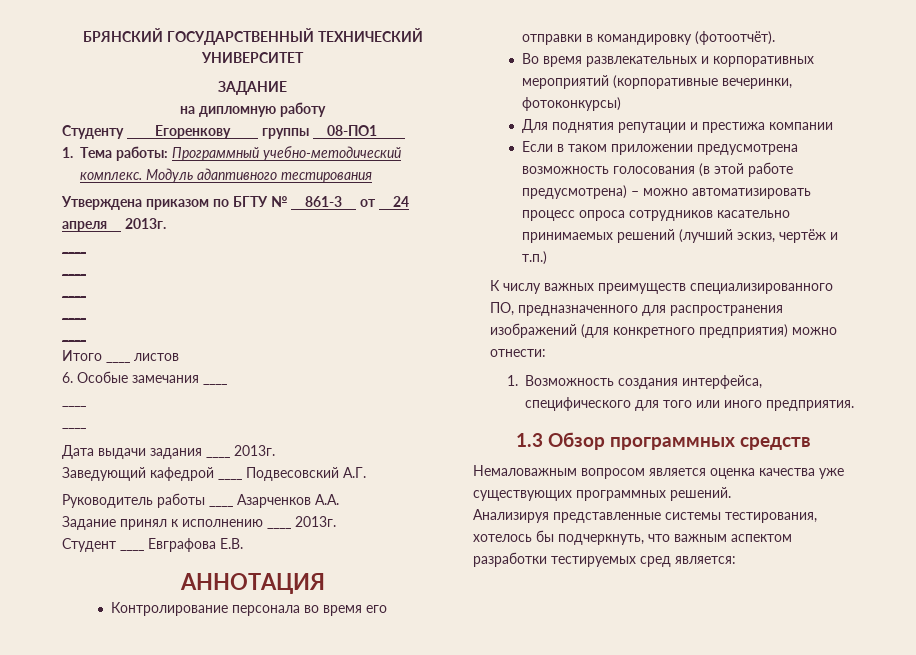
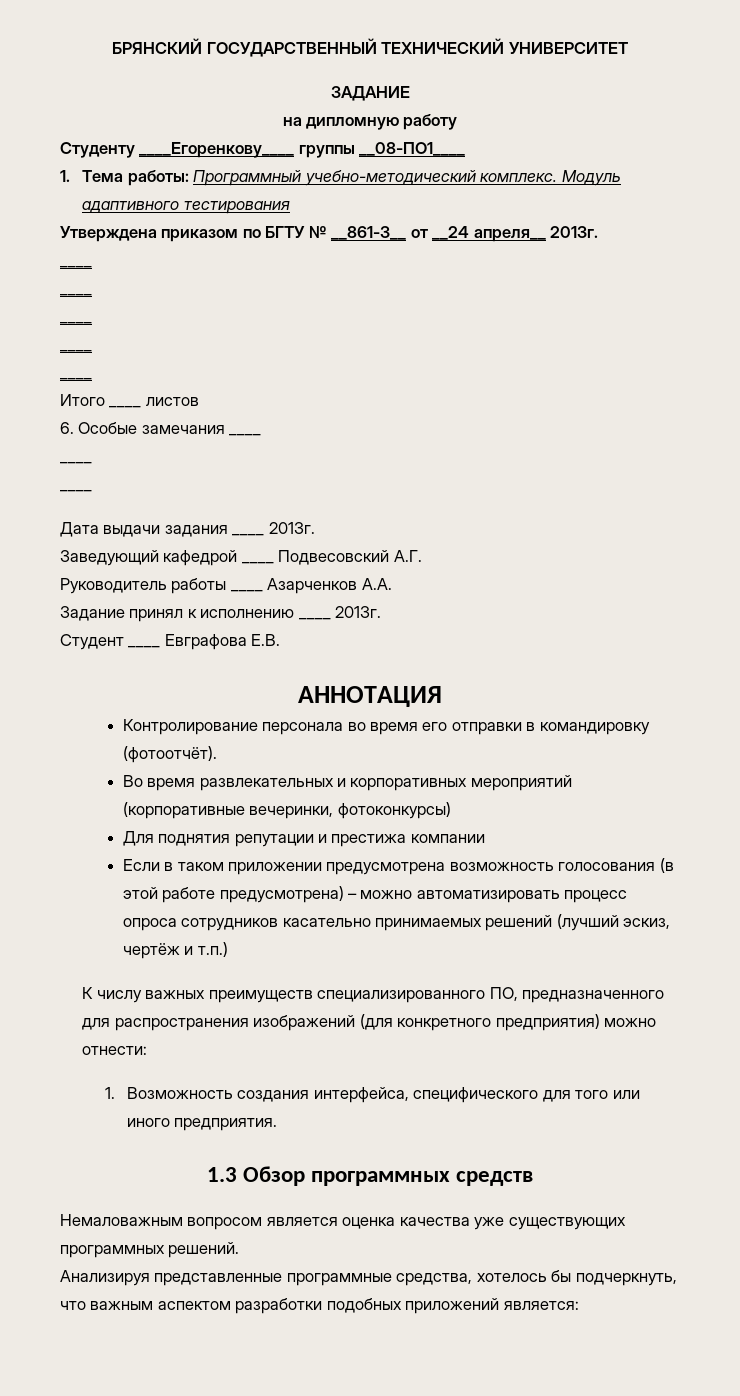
[665,512,817,523] системы тестирования, -> [286,1273,473,1286] программные средства,
[551,556,671,567] тестируемых сред -> [326,1298,500,1314] подобных приложений

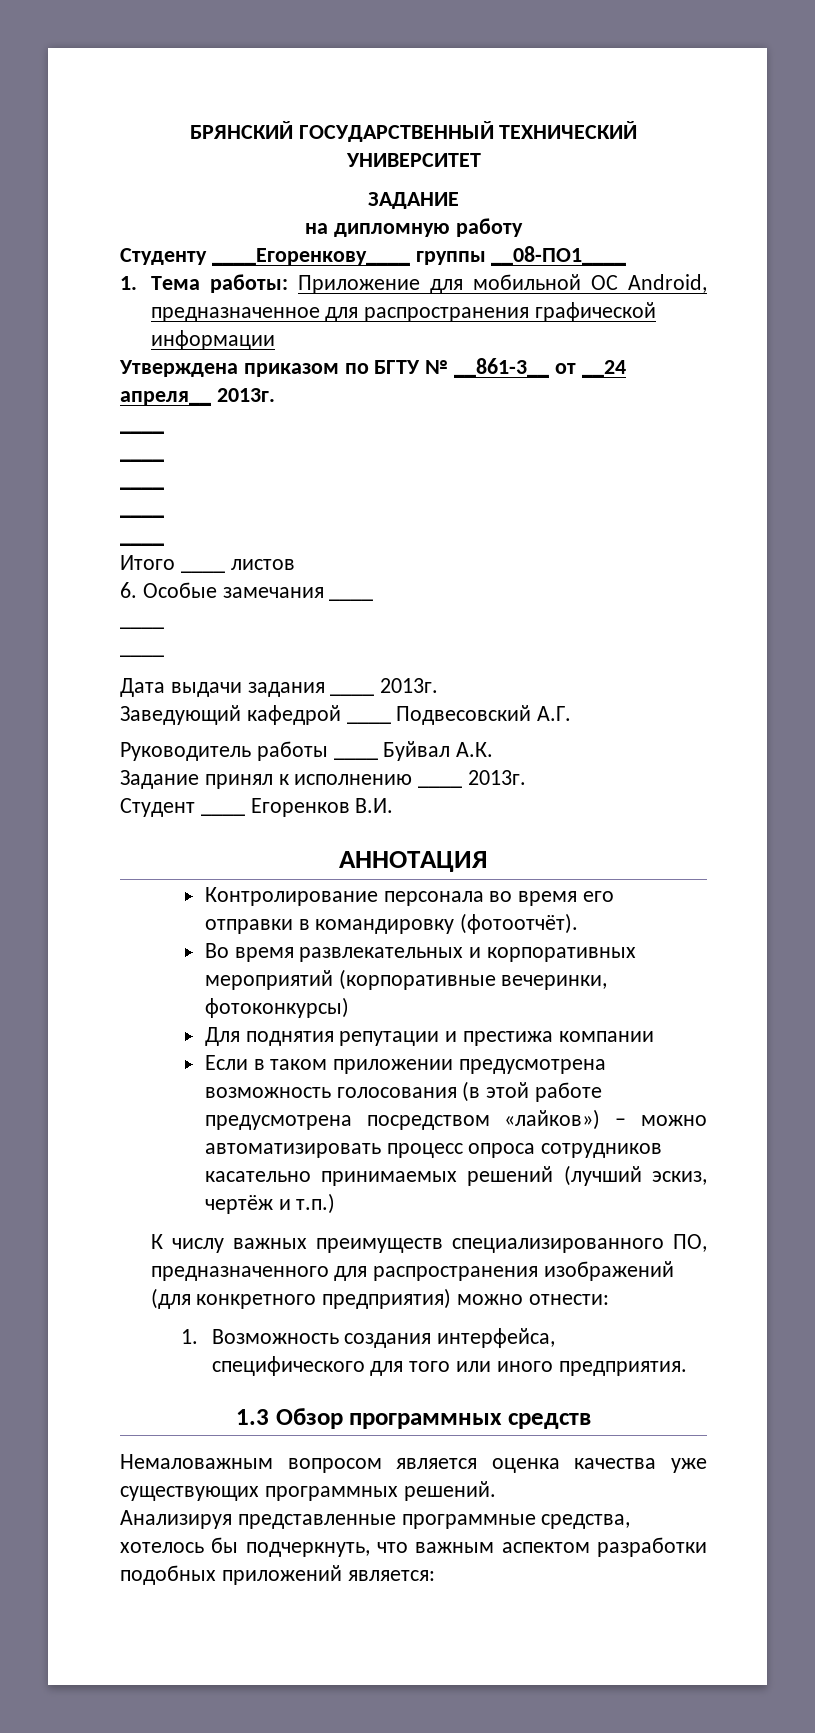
[193,170,621,186] [82,201,290,214] Программный учебно-методический комплекс. Модуль адаптивного тестирования -> [297,274,707,294] [150,302,656,322] [150,330,275,350] Приложение для мобильной ОС Android, предназначенное для распространения графической информации
[267,578,392,594] Азарченков А.А. -> [383,741,494,761] Буйвал А.К.
[164,634,281,650] Евграфова Е.В. -> [250,798,394,817] Егоренков В.И.
[219,886,344,903] предусмотрена) -> [204,1109,601,1130] предусмотрена посредством «лайков»)

